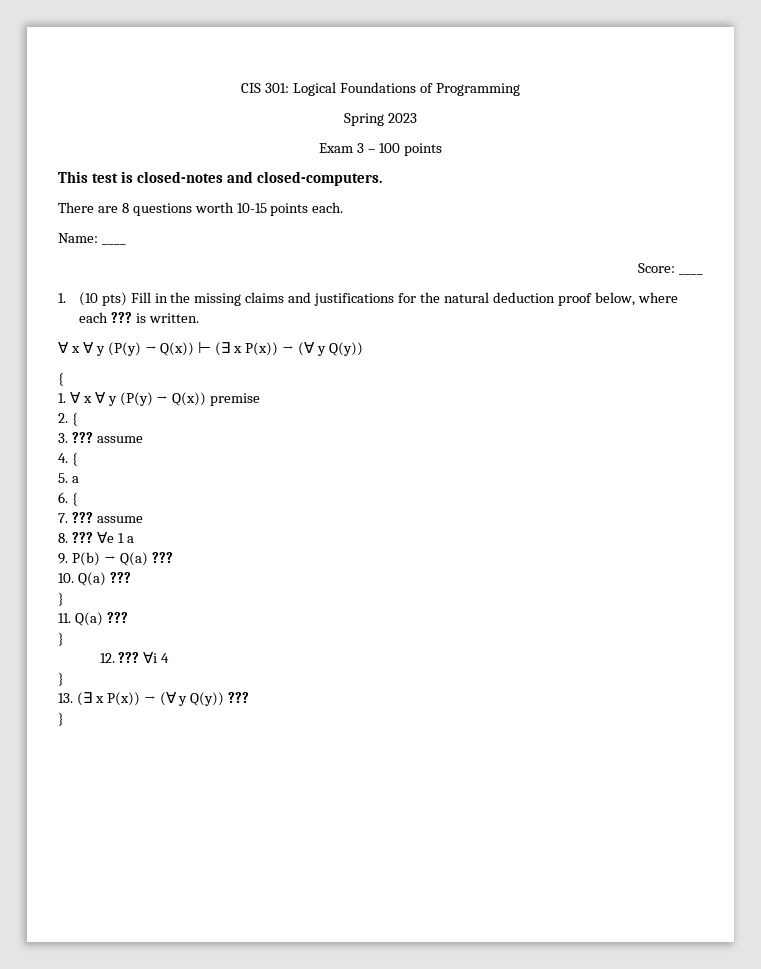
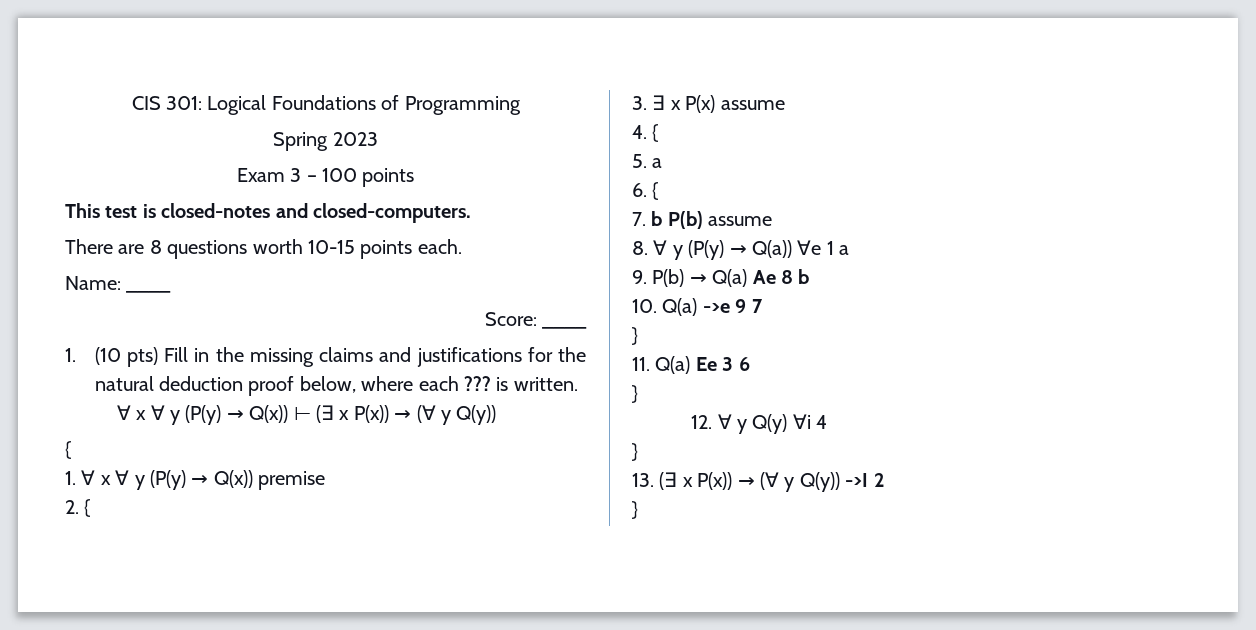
[71,432,93,443] ??? -> [652,95,716,113] ∃ x P(x)
[71,512,93,523] ??? -> [651,211,703,229] b P(b)
[71,532,93,543] ??? -> [653,240,792,260] ∀ y (P(y) → Q(a))
[151,552,173,563] ??? -> [752,269,810,284] Ae 8 b
[109,572,131,583] ??? -> [702,299,763,313] ->e 9 7
[106,612,128,623] ??? -> [695,357,750,371] Ee 3 6
[118,652,140,663] ??? -> [717,414,788,434] ∀ y Q(y)
[228,692,250,703] ??? -> [845,473,885,487] ->I 2

